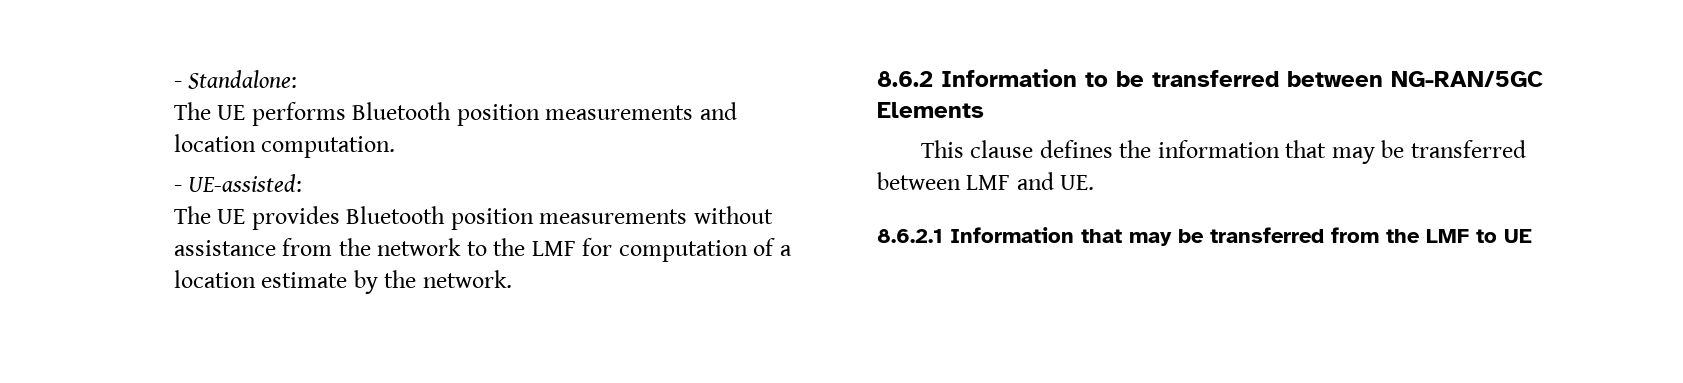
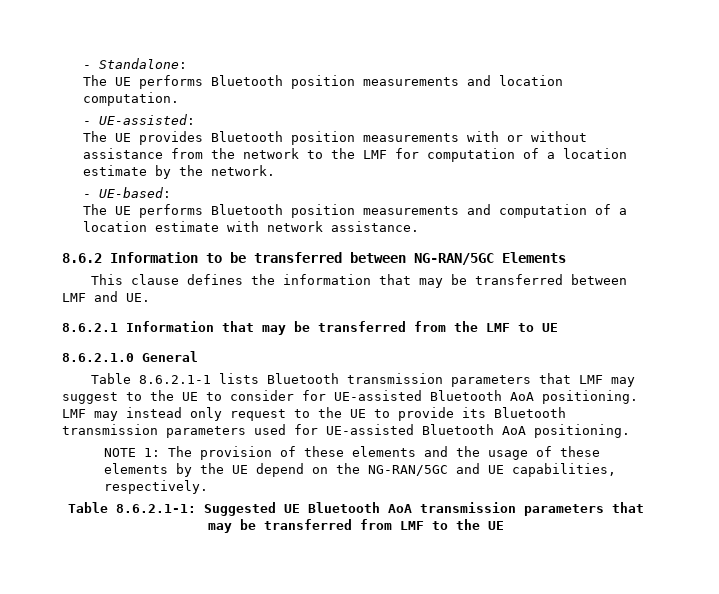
(688, 216) none -> [466,131,523,142] with or
(512, 279) none -> [82,187,171,198] [82,204,627,218] [82,221,419,232] // - UE-based: // The UE performs Bluetooth position measurements and computation of a location estimate with network assistance.
(1532, 236) none -> [62,351,198,362] [91,373,636,387] [62,390,638,404] [62,407,566,421] [62,424,630,438] [103,446,600,460] [103,463,616,477] [103,480,208,494] [68,502,644,516] [208,519,504,533] // 8.6.2.1.0 General // Table 8.6.2.1-1 lists Bluetooth transmission parameters that LMF may suggest to the UE to consider for UE-assisted Bluetooth AoA positioning. LMF may instead only request to the UE to provide its Bluetooth transmission parameters used for UE-assisted Bluetooth AoA positioning. // NOTE 1: The provision of these elements and the usage of these elements by the UE depend on the NG-RAN/5GC and UE capabilities, respectively. // Table 8.6.2.1-1: Suggested UE Bluetooth AoA transmission parameters that may be transferred from LMF to the UE

